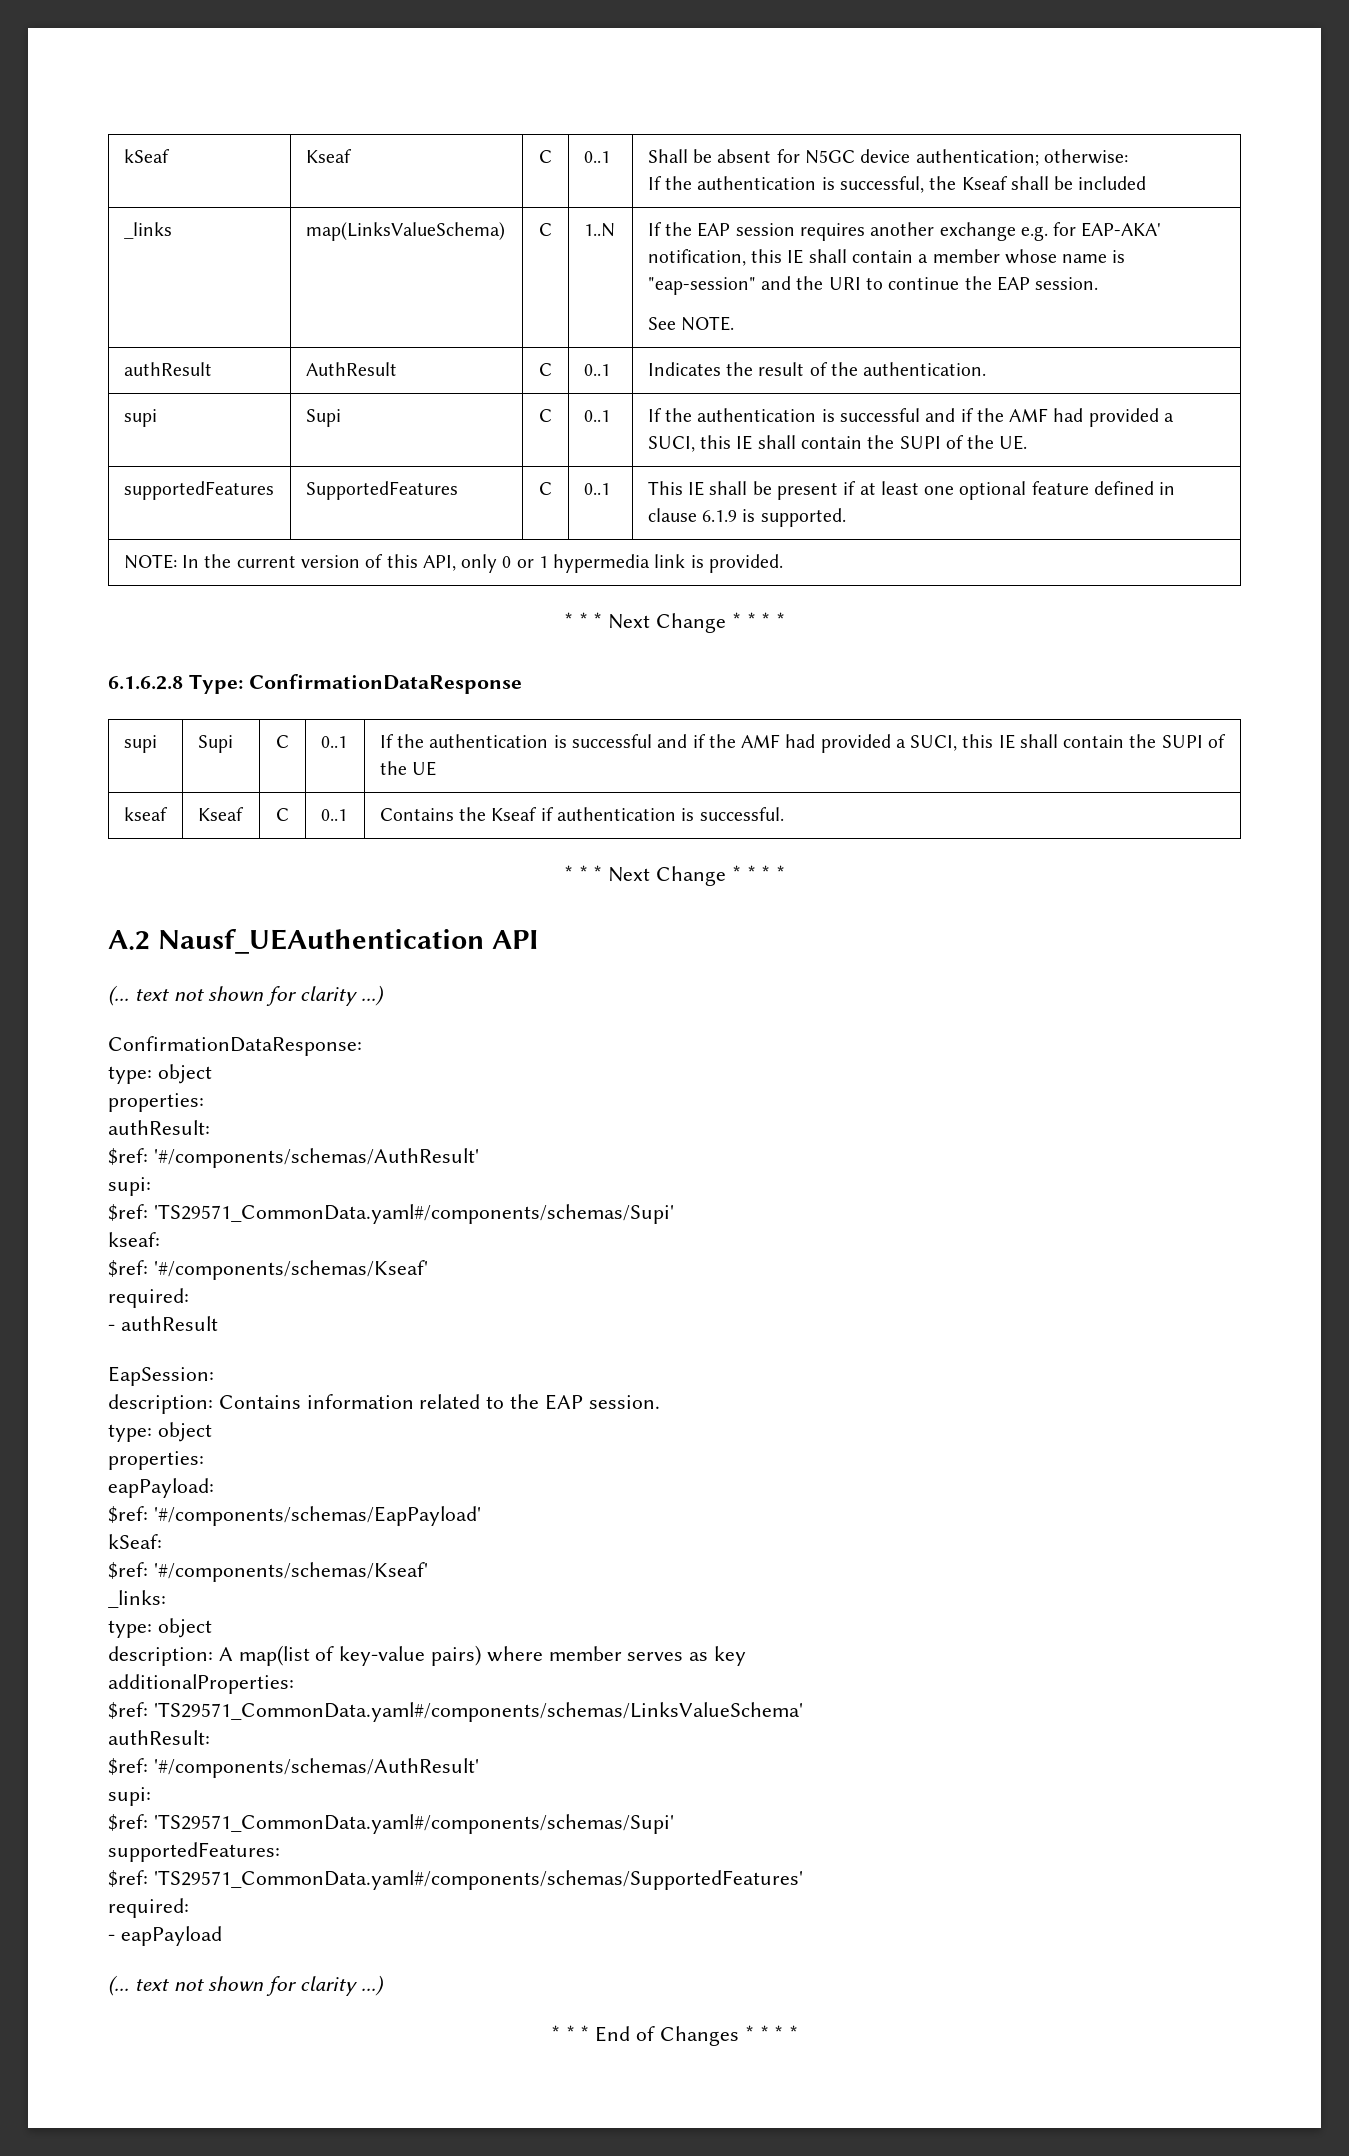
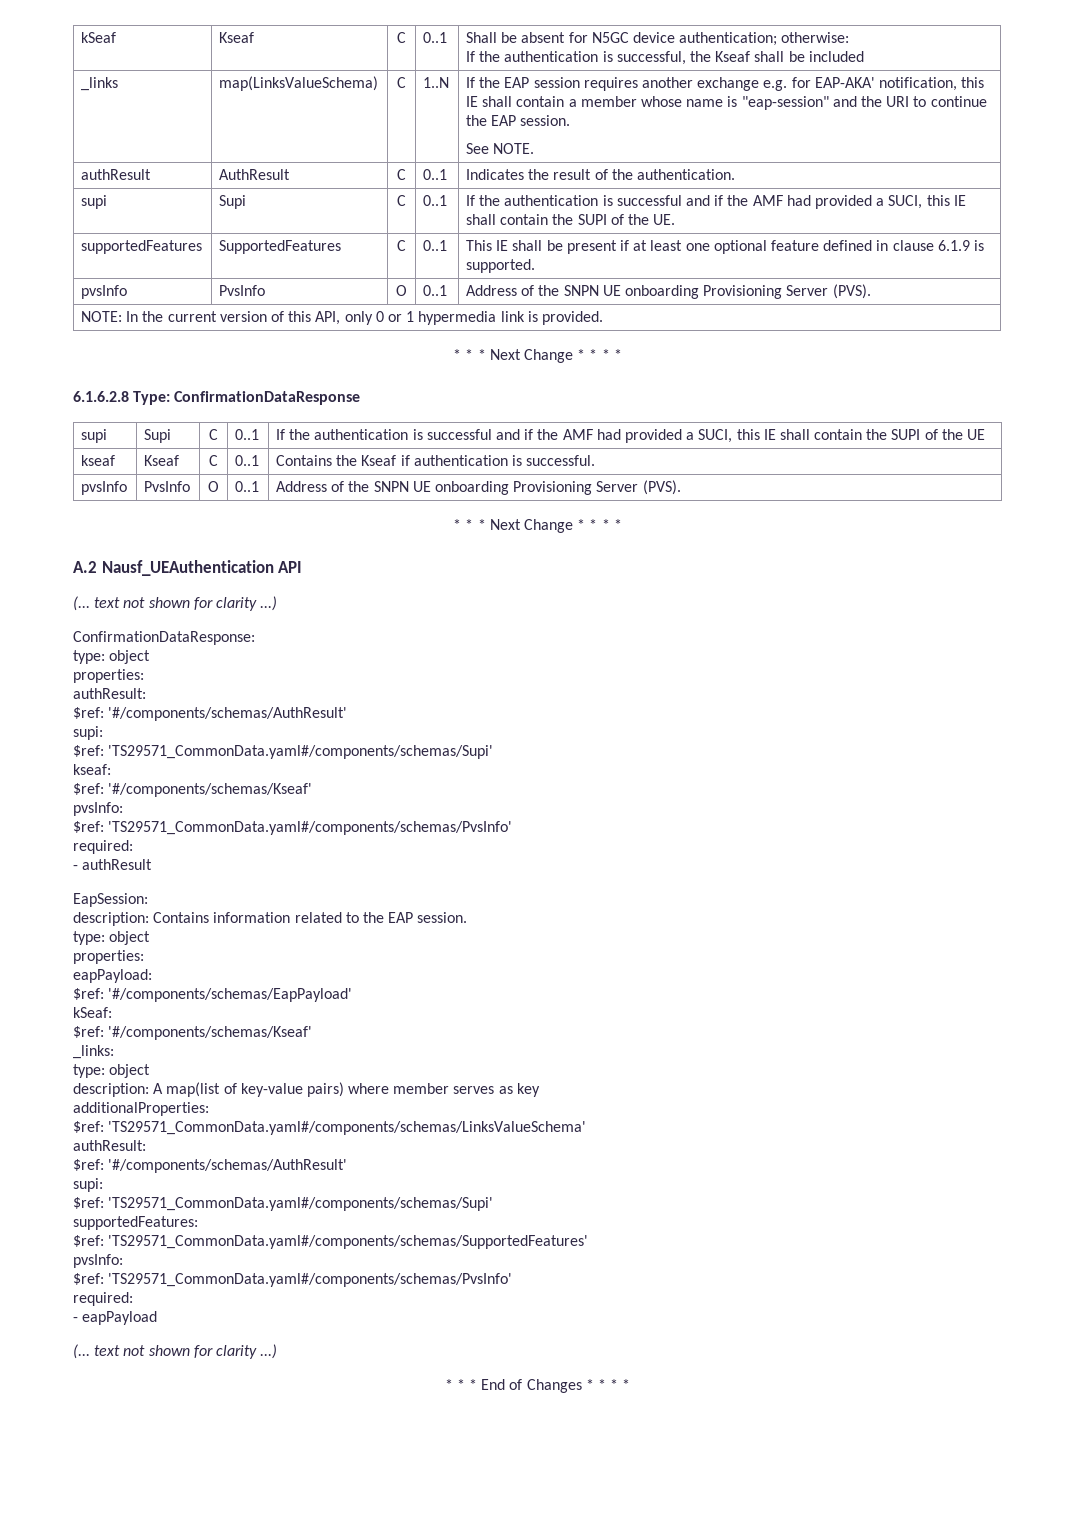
(846, 517) none -> [81,285,128,299] [219,285,266,296] [396,285,407,296] [423,285,448,296] [466,284,871,299] // pvsInfo | PvsInfo | O | 0..1 | Address of the SNPN UE onboarding Provisioning Server (PVS).
(784, 814) none -> [81,481,128,495] [144,481,191,492] [208,481,219,492] [235,481,260,492] [276,480,681,495] // pvsInfo | PvsInfo | O | 0..1 | Address of the SNPN UE onboarding Provisioning Server (PVS).
(428, 1270) none -> [73,802,123,816] [73,821,513,835] // pvsInfo: // $ref: 'TS29571_CommonData.yaml#/components/schemas/PvsInfo'
(803, 1880) none -> [73,1254,123,1268] [73,1273,513,1287] // pvsInfo: // $ref: 'TS29571_CommonData.yaml#/components/schemas/PvsInfo'

